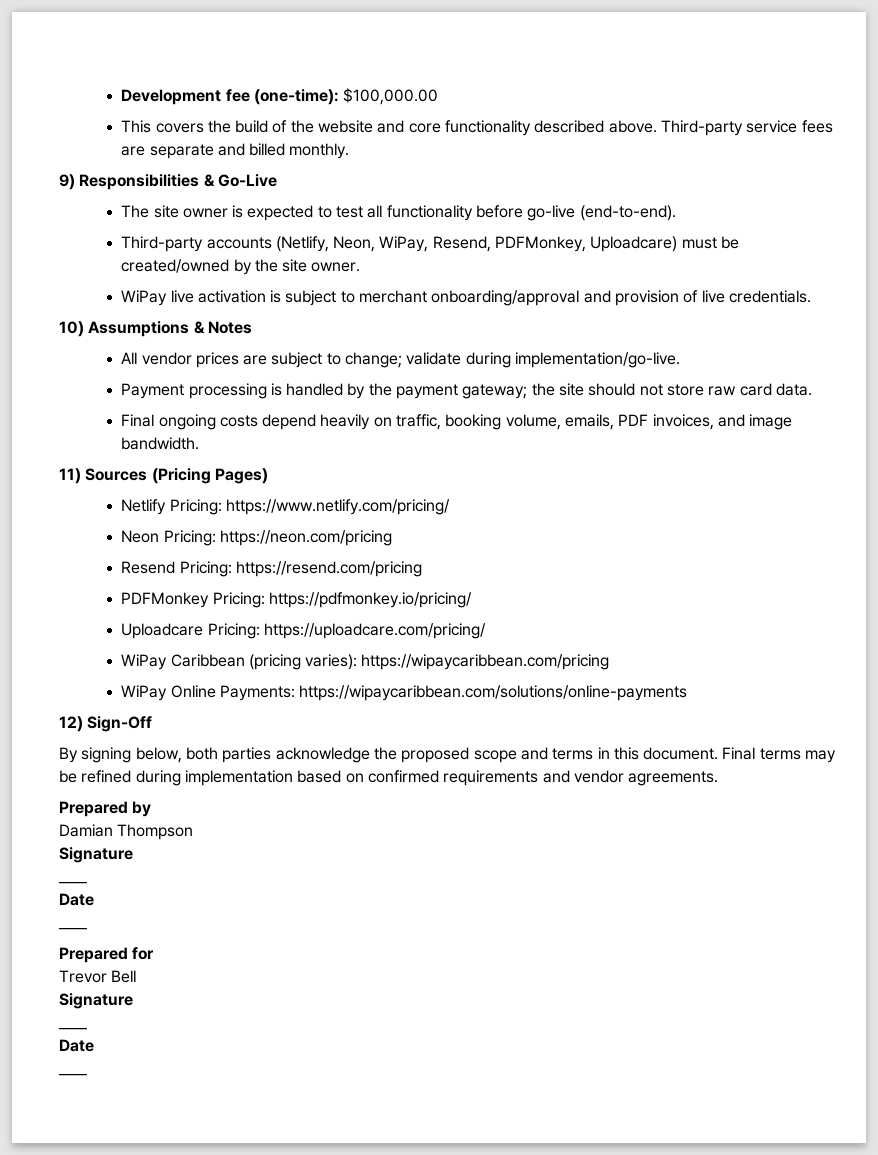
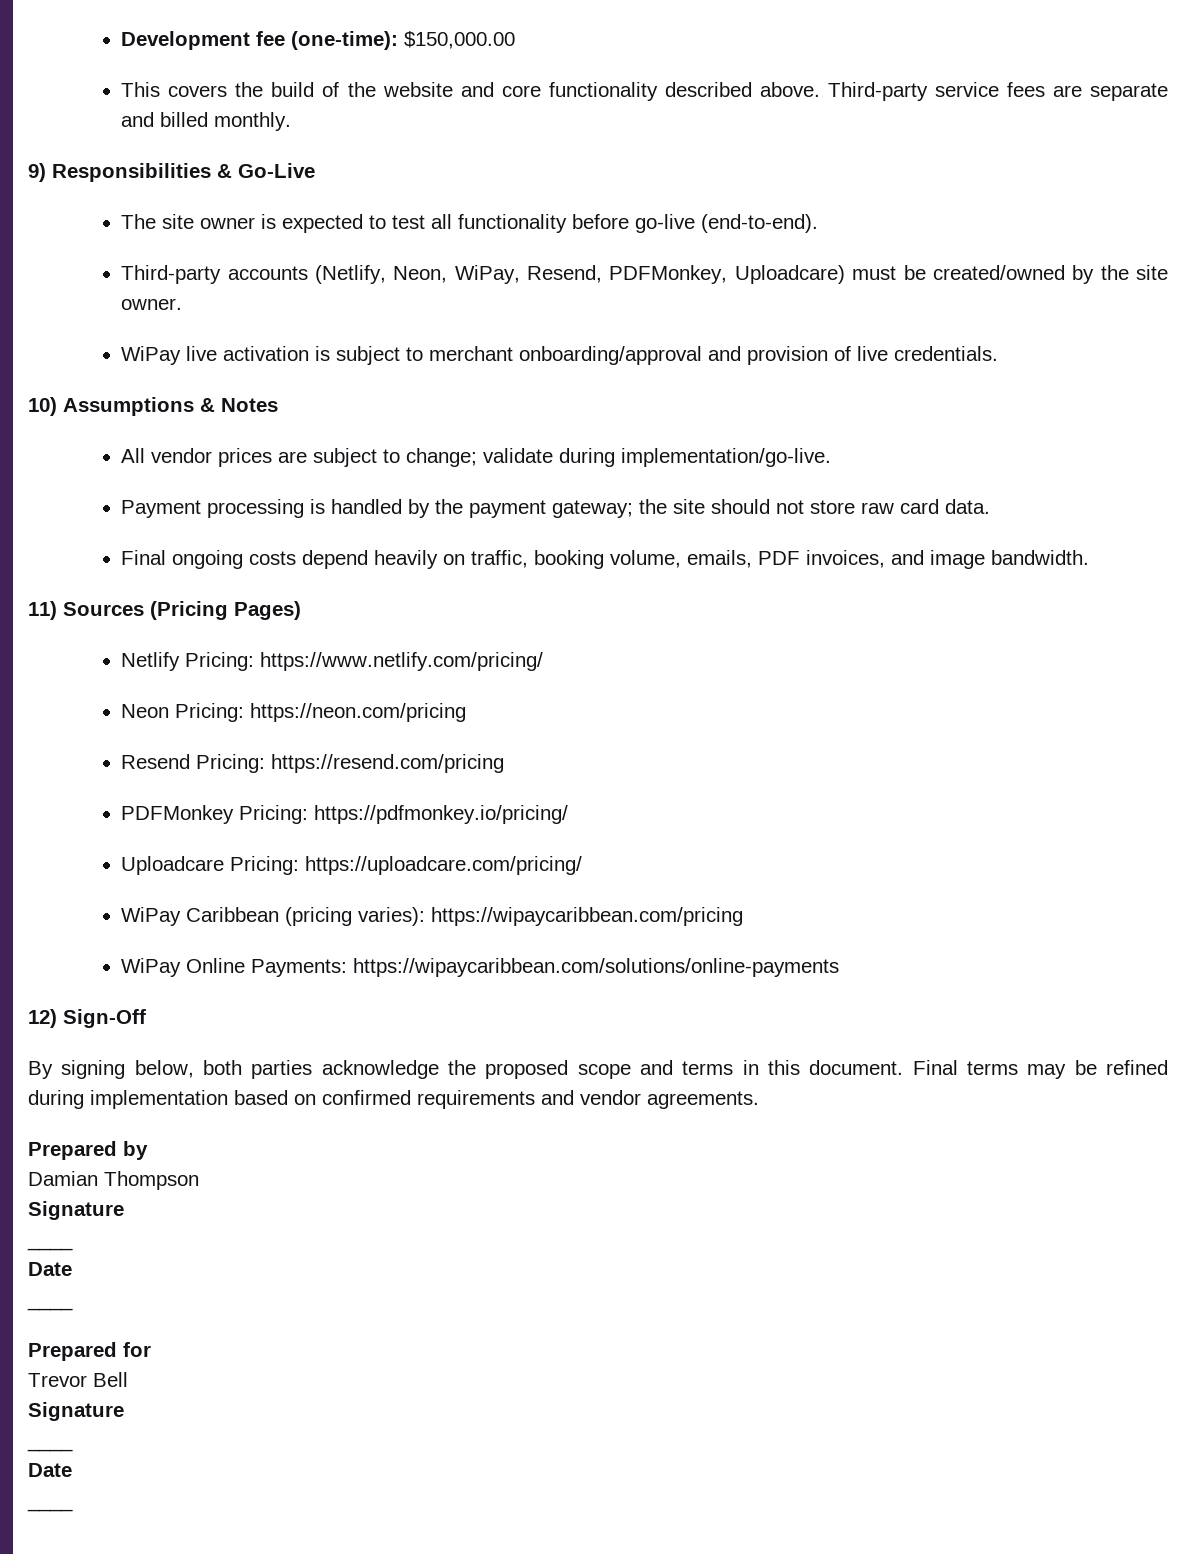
[343,88,439,105] $100,000.00 -> [404,31,516,49] $150,000.00

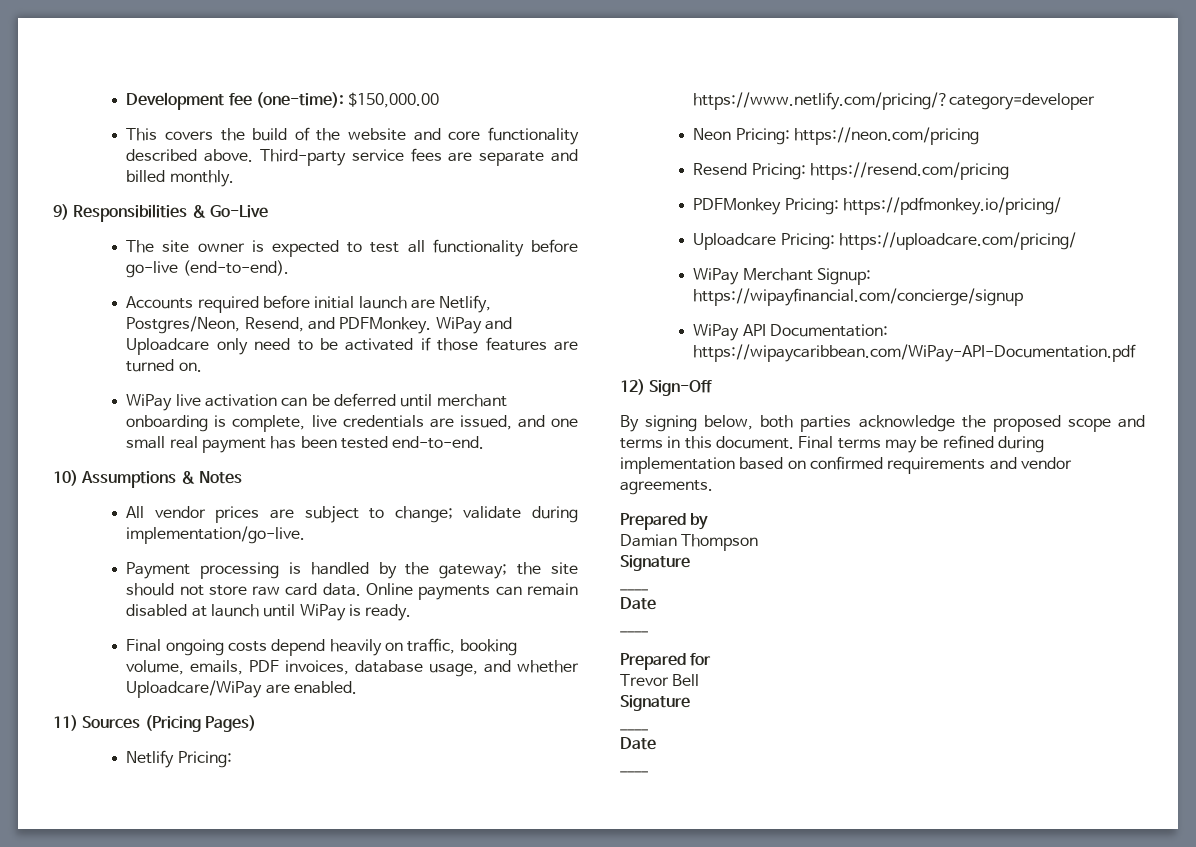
[121,265,1169,284] [121,298,183,310] [121,346,999,365] Third-party accounts (Netlify, Neon, WiPay, Resend, PDFMonkey, Uploadcare) must be created/owned by the site owner. // WiPay live activation is subject to merchant onboarding/approval and provision of live credentials. -> [126,295,492,313] [126,316,512,334] [126,337,578,355] [126,359,202,372] [126,393,507,411] [126,415,578,432] [126,436,485,453] Accounts required before initial launch are Netlify, Postgres/Neon, Resend, and PDFMonkey. WiPay and Uploadcare only need to be activated if those features are turned on. // WiPay live activation can be deferred until merchant onboarding is complete, live credentials are issued, and one small real payment has been tested end-to-end.
[469,500,547,518] payment -> (430, 568) none
(991, 506) none -> [366,583,578,600] [126,604,412,621] Online payments can remain disabled at launch until WiPay is ready.
[891,550,1090,569] and image bandwidth. -> [355,660,579,677] [126,680,357,698] database usage, and whether Uploadcare/WiPay are enabled.
[260,652,544,671] https://www.netlify.com/pricing/ -> [693,92,1096,110] https://www.netlify.com/pricing/?category=developer
[186,907,744,926] [121,958,840,977] Caribbean (pricing varies): https://wipaycaribbean.com/pricing // WiPay Online Payments: https://wipaycaribbean.com/solutions/online-payments -> [742,268,871,285] [693,288,1024,306] [693,324,888,341] [693,344,1137,362] Merchant Signup: https://wipayfinancial.com/concierge/signup // WiPay API Documentation: https://wipaycaribbean.com/WiPay-API-Documentation.pdf

